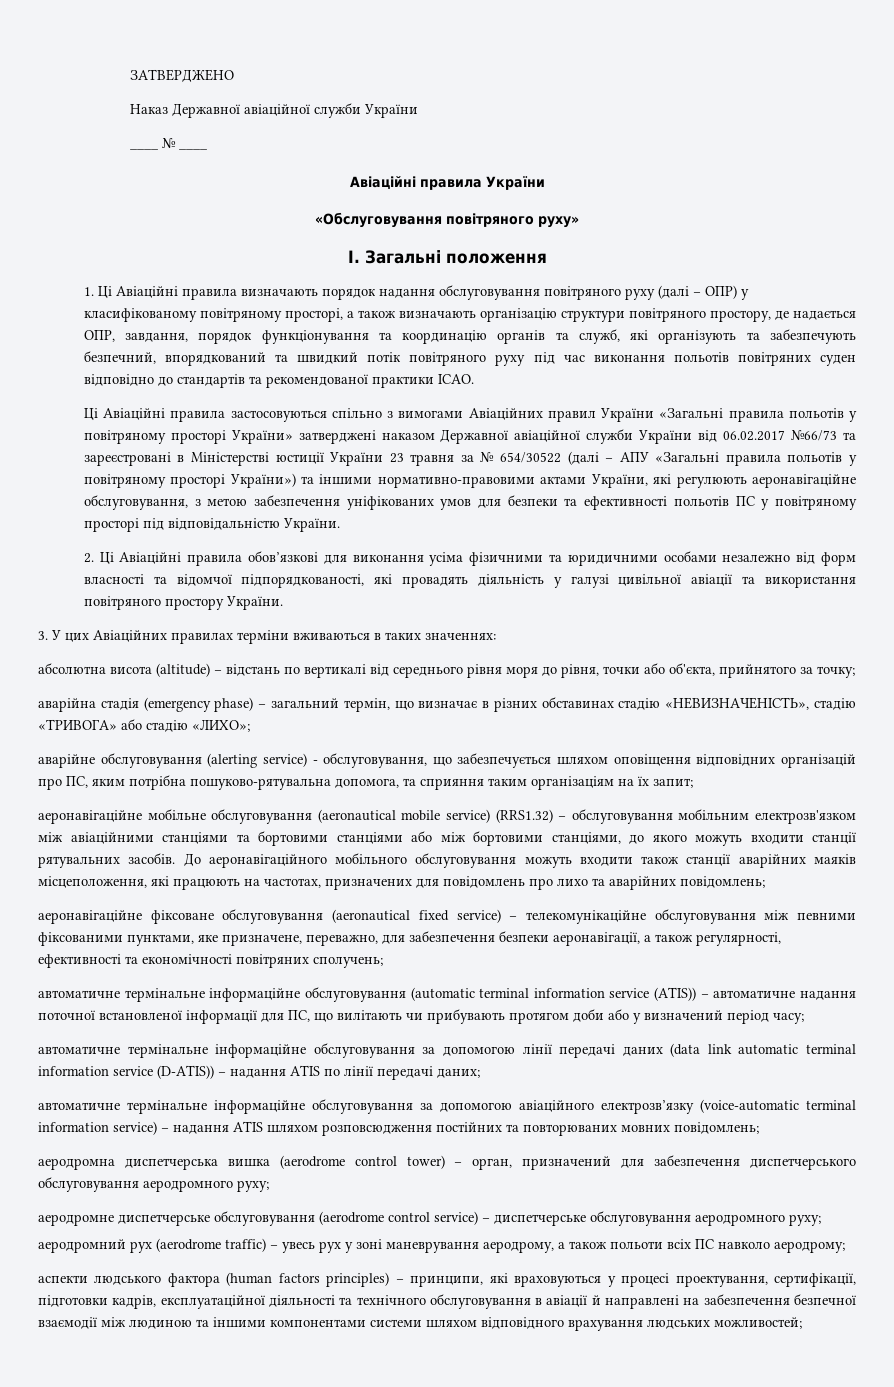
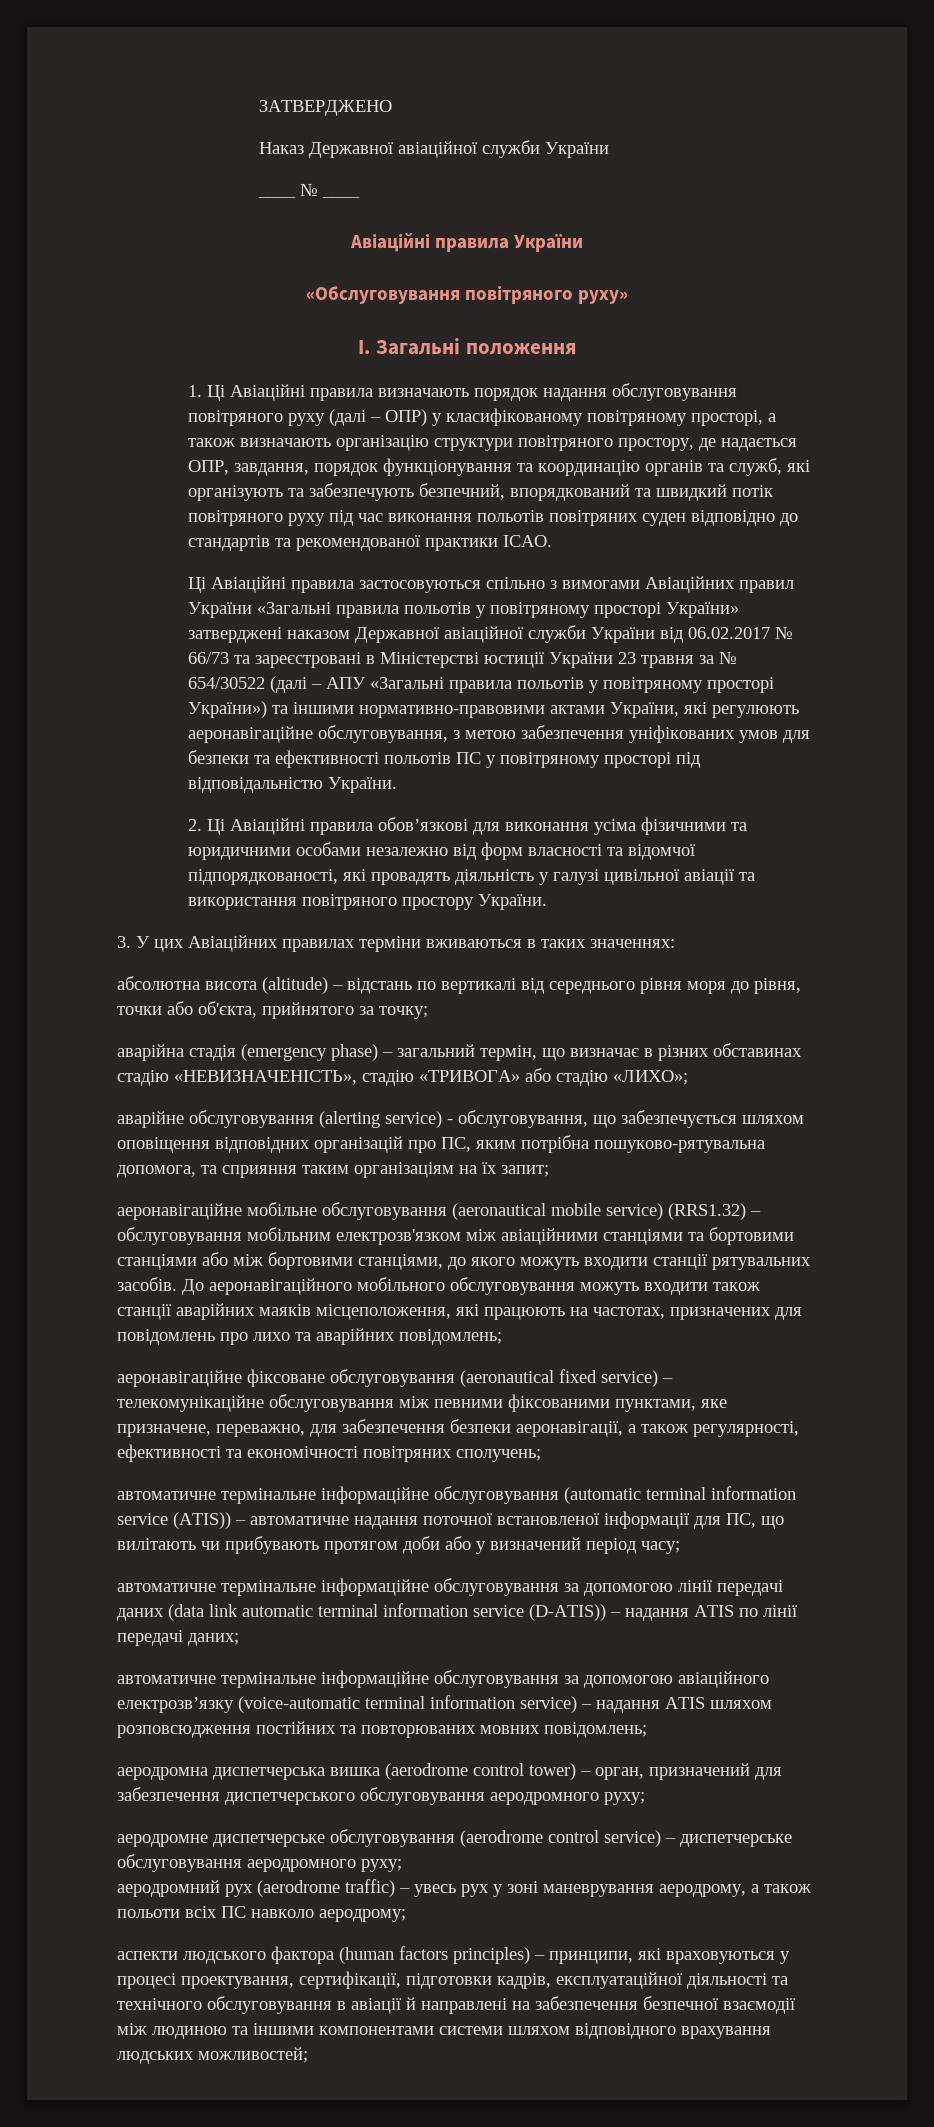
[791,430,838,441] №66/73 -> [774,626,793,639] [187,652,229,664] № 66/73

